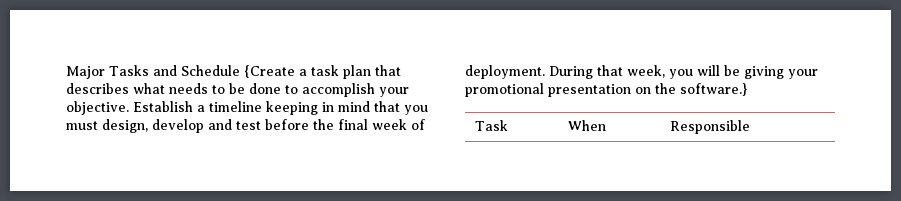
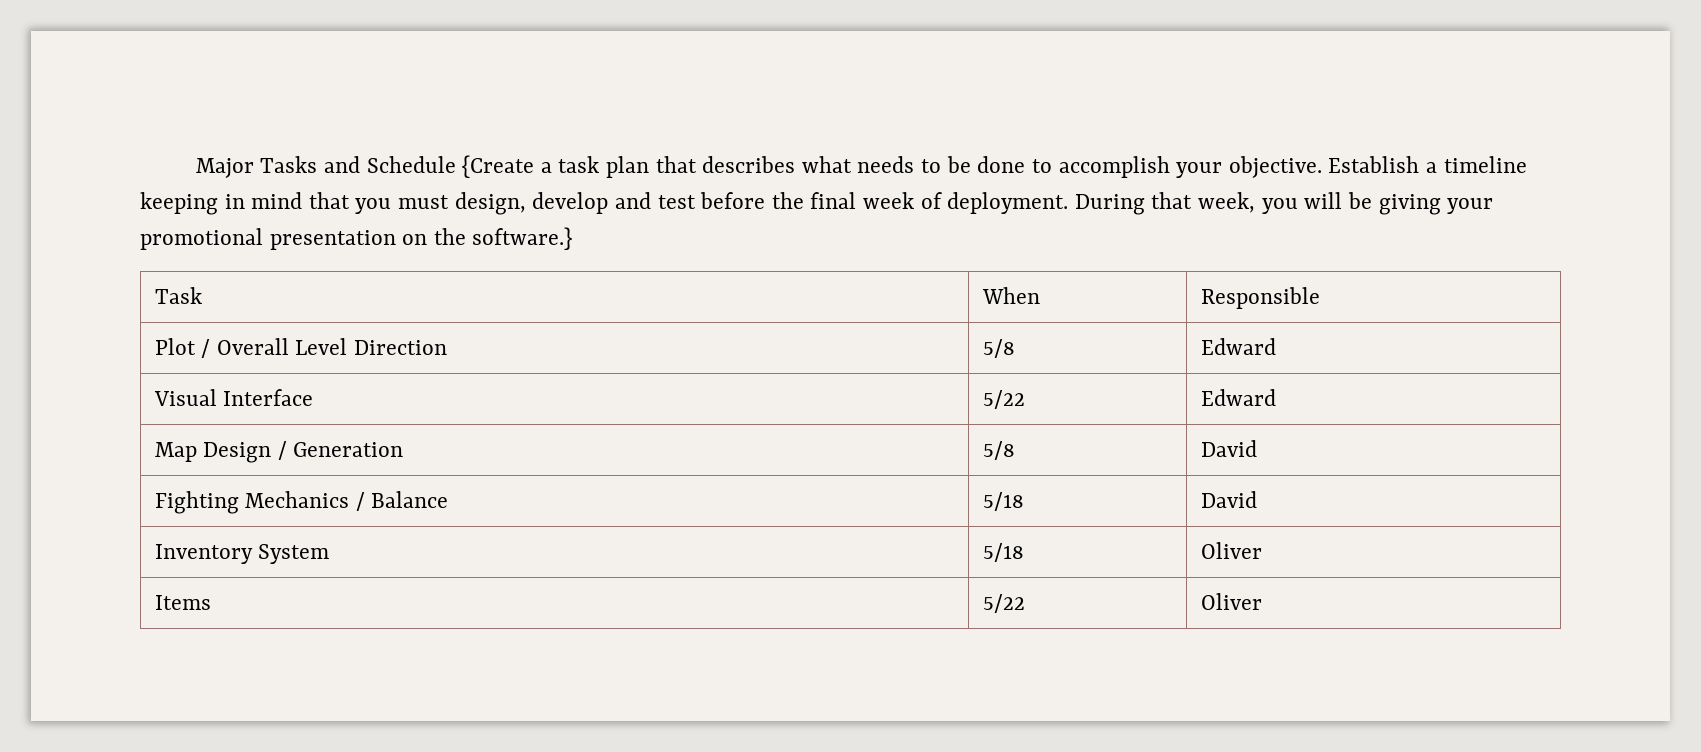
(751, 127) none -> [154,338,447,358] [982,339,1015,358] [1200,338,1276,355] [153,389,314,406] [982,390,1025,409] [1200,389,1276,406] [154,441,404,463] [982,441,1015,460] [1200,440,1257,457] [154,491,449,514] [982,492,1024,511] [1200,491,1257,508] [154,544,330,564] [982,543,1024,562] [1200,542,1262,559] [154,595,211,610] [982,594,1025,613] [1200,593,1262,610] // Plot / Overall Level Direction | 5/8 | Edward // Visual Interface | 5/22 | Edward // Map Design / Generation | 5/8 | David // Fighting Mechanics / Balance | 5/18 | David // Inventory System | 5/18 | Oliver // Items | 5/22 | Oliver

